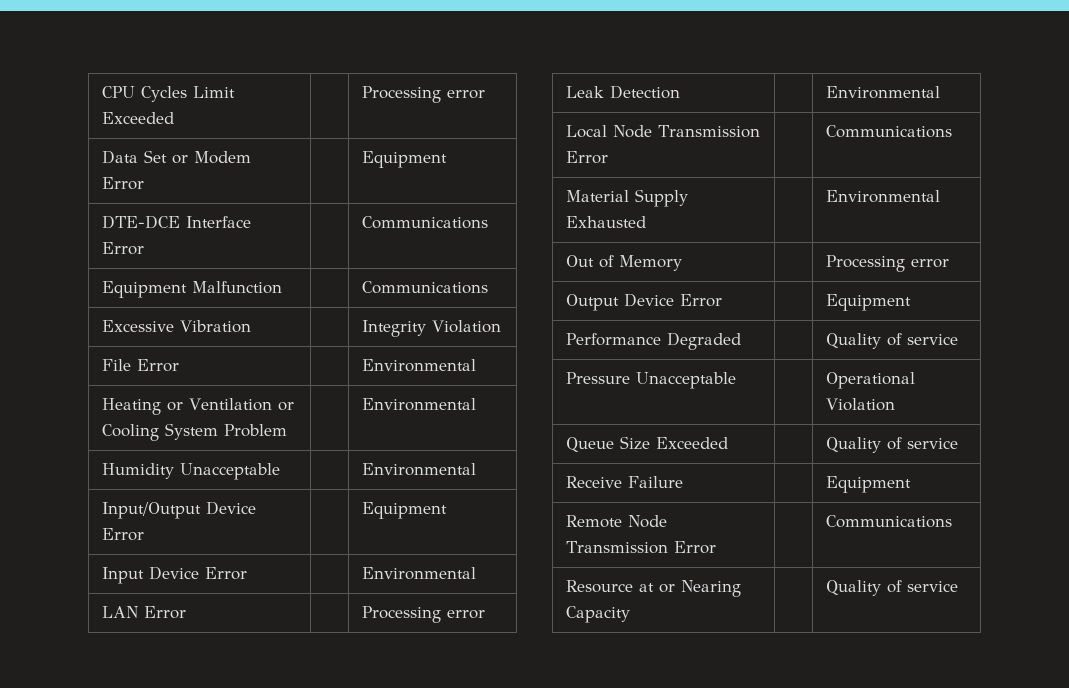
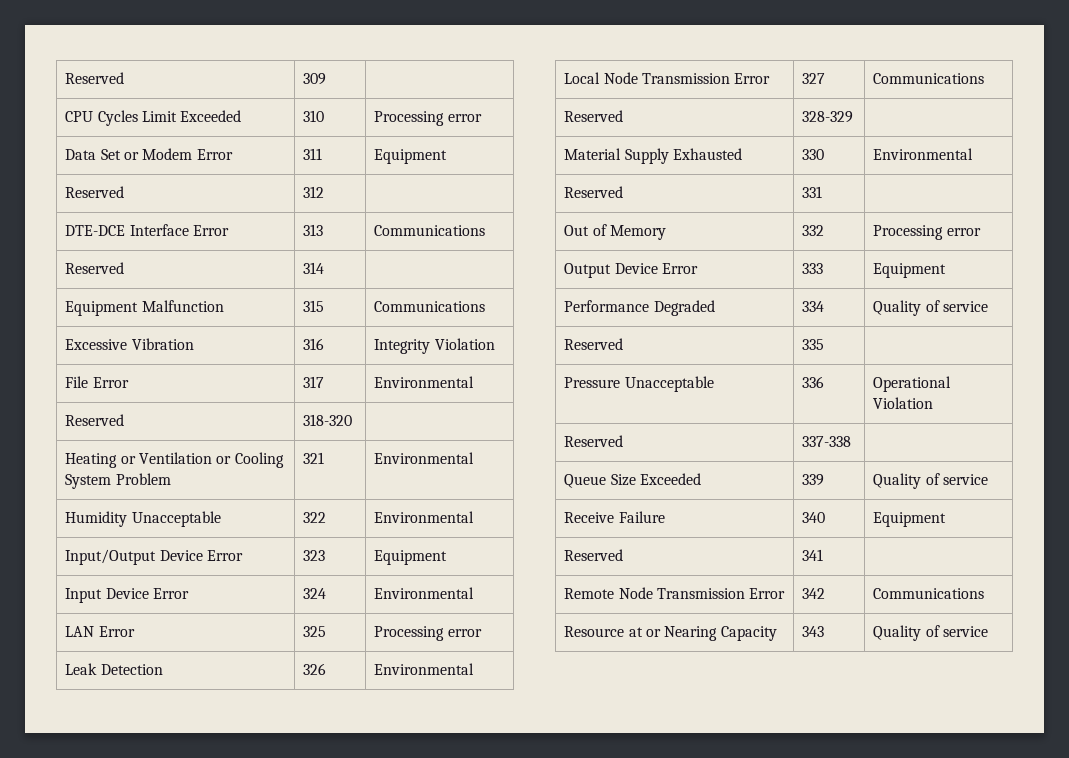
(102, 92) none -> [65,72,125,84] [303,73,327,85] Reserved | 309 | //
(175, 118) none -> [303,110,325,122] 310
[362,151,448,168] | Equipment -> [303,148,323,160] [374,149,448,164] [65,186,125,198] [303,186,325,198] 311 | Equipment // Reserved | 312 |
[362,216,489,229] | Communications -> [303,224,324,236] [374,225,486,236] [65,262,125,274] [303,262,325,274] 313 | Communications // Reserved | 314 |
(283, 287) none -> [303,300,325,312] 315
(252, 326) none -> [303,338,325,350] 316
[362,359,477,372] | Environmental -> [303,376,325,388] [374,376,475,388] [65,414,125,426] [303,414,353,426] 317 | Environmental // Reserved | 318-320 |
(288, 430) none -> [303,452,325,464] 321
(281, 471) none -> [303,512,327,523] 322
(145, 534) none -> [303,550,326,561] 323
(248, 573) none -> [303,588,327,599] 324
(187, 612) none -> [303,626,327,637] 325
(681, 92) none -> [303,663,327,675] 326
[826,125,953,138] | Communications -> [802,73,826,84] [873,73,985,84] [564,110,624,122] [802,111,854,123] 327 | Communications // Reserved | 328-329 |
[826,190,941,203] | Environmental -> [802,149,825,160] [873,148,974,160] [564,186,624,198] [802,186,823,198] 330 | Environmental // Reserved | 331 |
(683, 263) none -> [802,225,825,236] 332
(723, 300) none -> [802,263,824,274] 333
[826,333,959,349] | Quality of service -> [802,301,825,312] [873,300,989,316] [564,338,624,350] [802,339,825,350] 334 | Quality of service // Reserved | 335 |
(737, 380) none -> [802,376,825,388] 336
(896, 404) none -> [564,435,624,447] [802,436,852,447] // Reserved | 337-338 |
(729, 443) none -> [802,474,825,486] 339
[826,476,912,493] | Equipment -> [802,512,826,523] [873,512,947,527] [564,549,624,561] [802,549,824,561] 340 | Equipment // Reserved | 341 |
(717, 547) none -> [802,588,826,599] 342
(631, 614) none -> [802,626,825,637] 343

